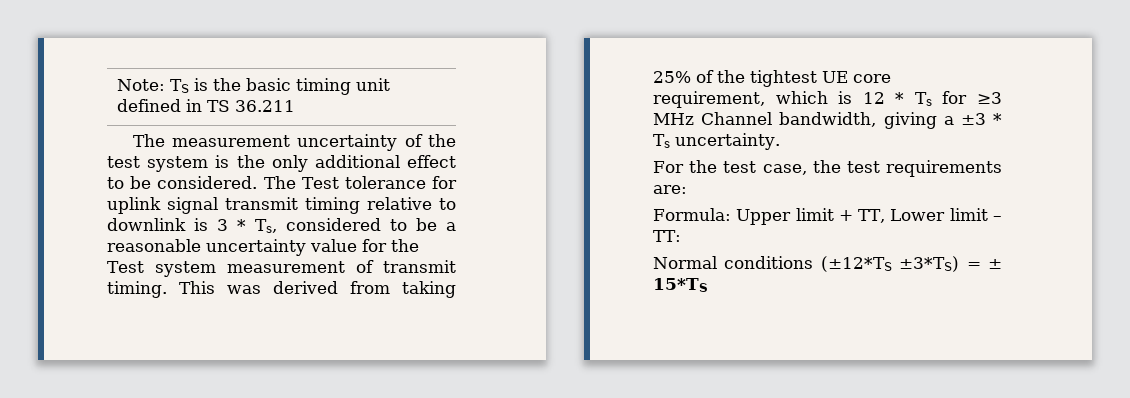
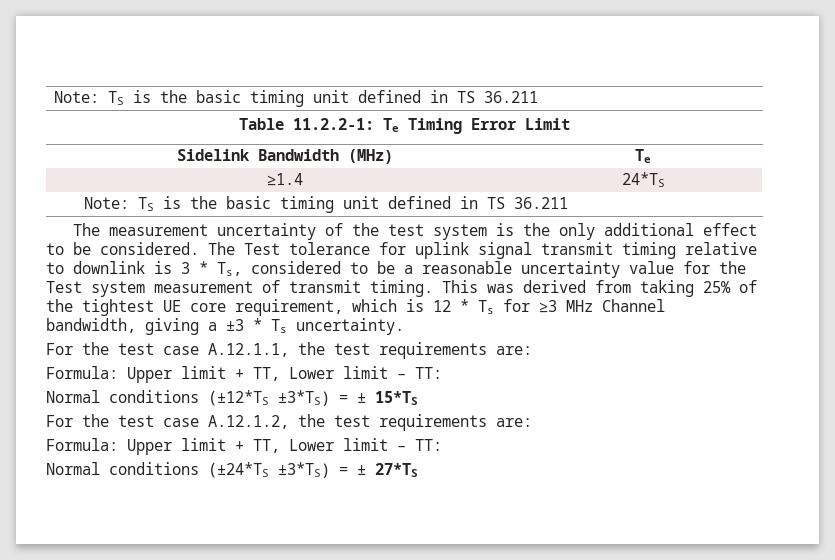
(295, 106) none -> [239,118,570,134] [177,149,393,164] [635,149,651,163] [267,173,303,186] [621,172,665,187] [84,196,569,213] // Table 11.2.2-1: Te Timing Error Limit // Sidelink Bandwidth (MHz) | Te // ≥1.4 | 24*TS // Note: TS is the basic timing unit defined in TS 36.211
[762,164,807,175] case, -> [163,343,289,357] case A.12.1.1,
(708, 285) none -> [46,414,532,431] [46,438,442,455] [46,462,418,478] // For the test case A.12.1.2, the test requirements are: // Formula: Upper limit + TT, Lower limit – TT: // Normal conditions (±24*TS ±3*TS) = ± 27*TS

